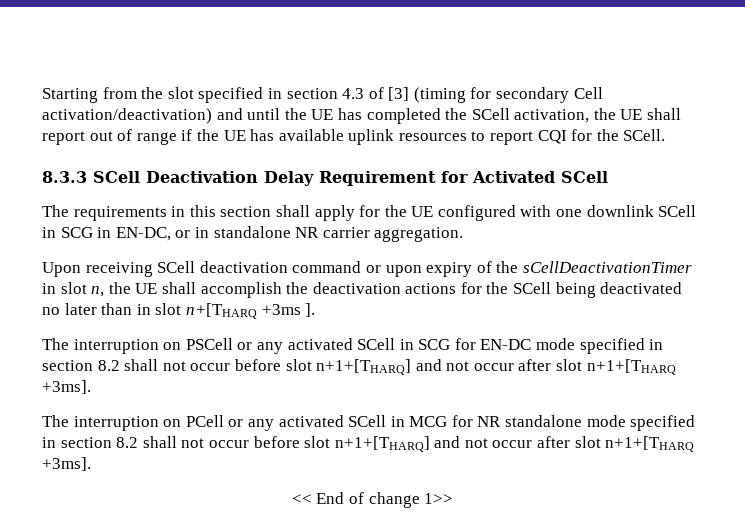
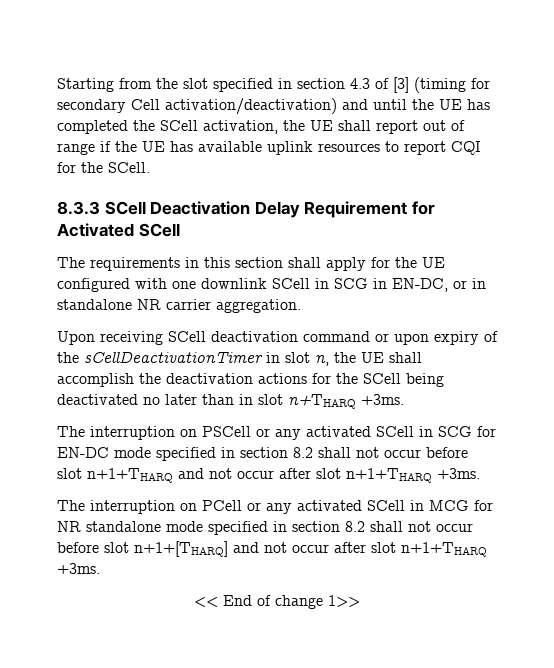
[185,303,316,319] n+[THARQ +3ms ]. -> [288,394,404,409] n+THARQ +3ms.
[316,359,676,375] [42,380,91,394] n+1+[THARQ] and not occur after slot n+1+[THARQ +3ms]. -> [87,468,480,483] n+1+THARQ and not occur after slot n+1+THARQ +3ms.
[605,436,695,452] [42,457,91,471] n+1+[THARQ +3ms]. -> [401,542,487,557] [57,563,100,574] n+1+THARQ +3ms.

